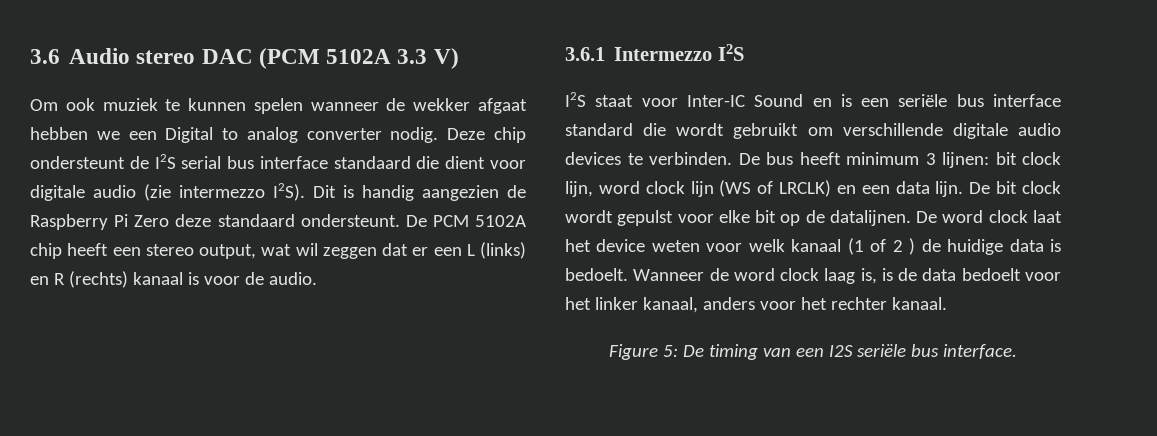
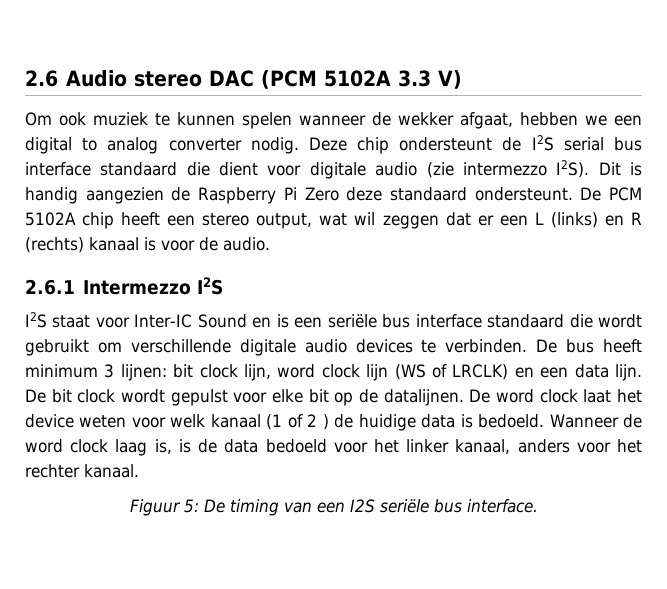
[30,49,60,64] 3.6 -> [25,70,58,87] 2.6
[478,98,527,114] afgaat -> [460,112,513,129] afgaat,
[165,127,214,143] Digital -> [25,137,72,154] digital
[565,47,605,61] 3.6.1 -> [25,279,75,295] 2.6.1
[565,123,633,136] standard -> [487,314,565,328] standaard
[565,268,628,281] bedoelt. -> [478,414,545,428] bedoeld.
[961,268,1021,281] bedoelt -> [265,439,327,453] bedoeld
[608,344,658,360] Figure -> [129,499,181,516] Figuur

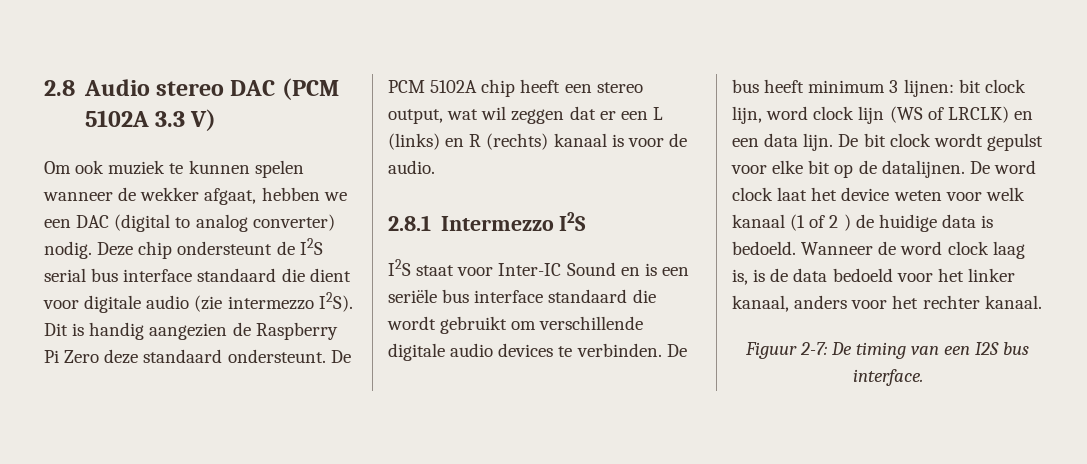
[25,70,58,87] 2.6 -> [44,80,75,96] 2.8
[25,137,72,154] digital -> [76,214,171,232] DAC (digital
[168,138,242,151] converter -> [252,214,335,231] converter)
[25,279,75,295] 2.6.1 -> [388,215,431,231] 2.8.1
[183,499,199,513] 5: -> [799,342,827,355] 2-7:
[379,499,429,513] seriële -> (1000, 348) none

